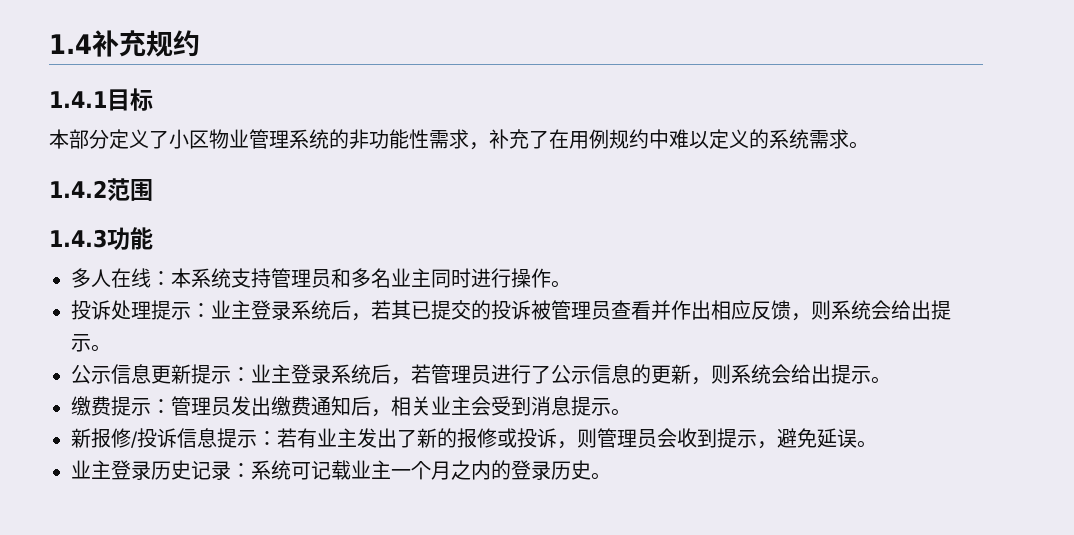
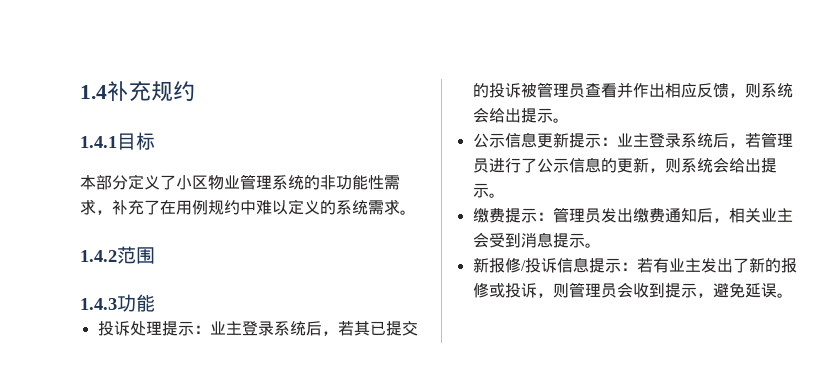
[71,268,571,288] // 多人在线：本系统支持管理员和多名业主同时进行操作。 -> (155, 303) none
[71,460,611,480] // 业主登录历史记录：系统可记载业主一个月之内的登录历史。 -> (793, 295) none

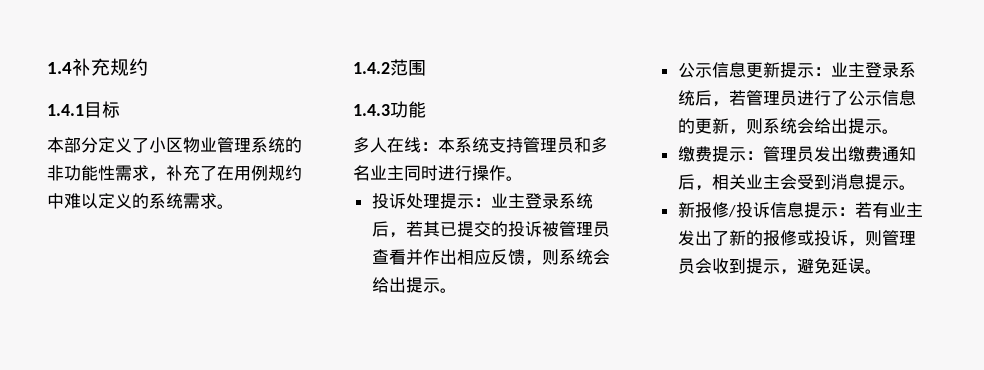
(155, 303) none -> [353,137,608,153] [353,165,523,181] // 多人在线：本系统支持管理员和多名业主同时进行操作。

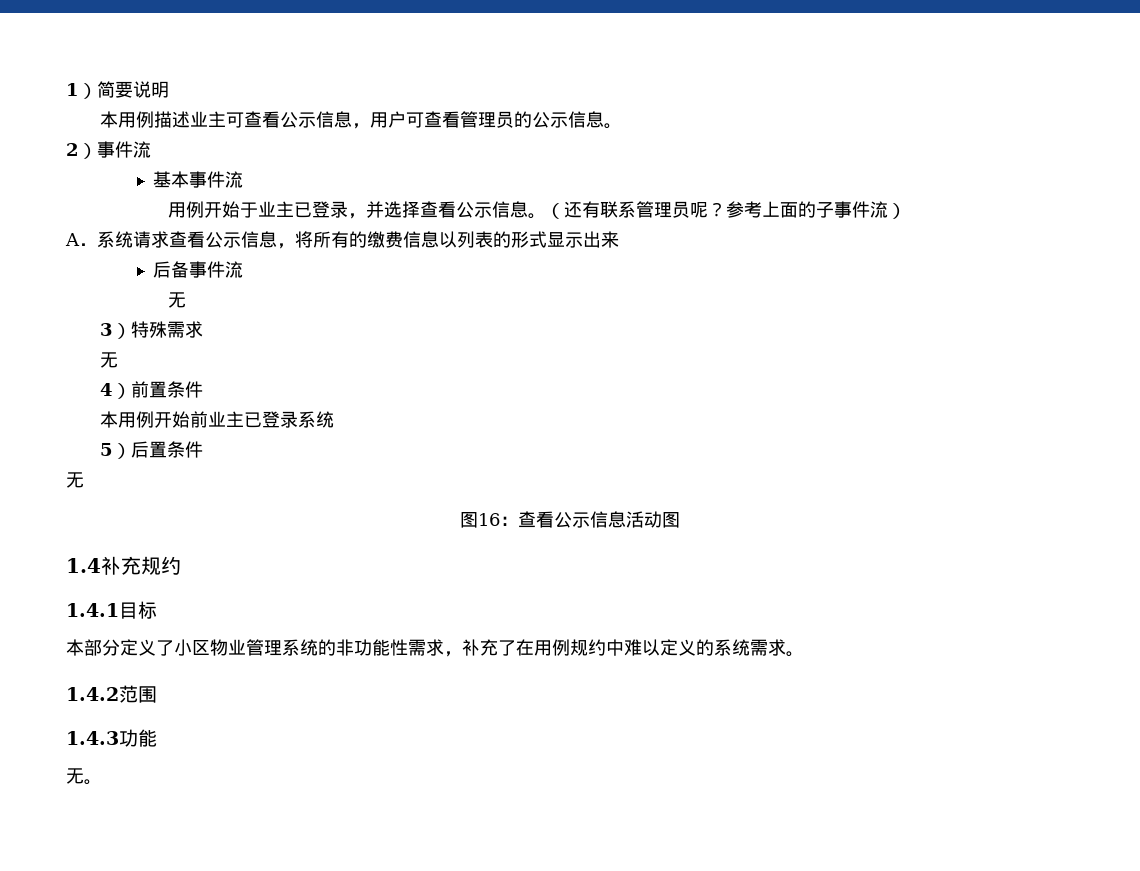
(47, 68) none -> [66,81,169,99] [99,111,622,129] [66,141,151,159] [153,171,244,188] [167,201,906,219] [65,231,619,249] [153,261,244,278] [167,292,186,308] [99,321,203,339] [99,352,118,368] [99,381,203,399] [99,411,334,428] [99,441,203,459] [66,472,84,488] [460,511,680,528] 1）简要说明 // 本用例描述业主可查看公示信息，用户可查看管理员的公示信息。 // 2）事件流 // 基本事件流 // 用例开始于业主已登录，并选择查看公示信息。（还有联系管理员呢？参考上面的子事件流） // A．系统请求查看公示信息，将所有的缴费信息以列表的形式显示出来 // 后备事件流 // 无 // 3）特殊需求 // 无 // 4）前置条件 // 本用例开始前业主已登录系统 // 5）后置条件 // 无 // 图16：查看公示信息活动图 //
[353,137,608,153] [353,165,523,181] [371,193,593,209] [371,221,610,238] [371,249,610,266] [371,277,457,293] [677,62,916,78] [677,90,916,107] [677,118,899,135] [677,146,916,162] [677,174,916,191] [677,202,923,218] [677,230,916,247] [677,258,865,275] 多人在线：本系统支持管理员和多名业主同时进行操作。 // 投诉处理提示：业主登录系统后，若其已提交的投诉被管理员查看并作出相应反馈，则系统会给出提示。 // 公示信息更新提示：业主登录系统后，若管理员进行了公示信息的更新，则系统会给出提示。 // 缴费提示：管理员发出缴费通知后，相关业主会受到消息提示。 // 新报修/投诉信息提示：若有业主发出了新的报修或投诉，则管理员会收到提示，避免延误 -> [66,768,84,784] 无

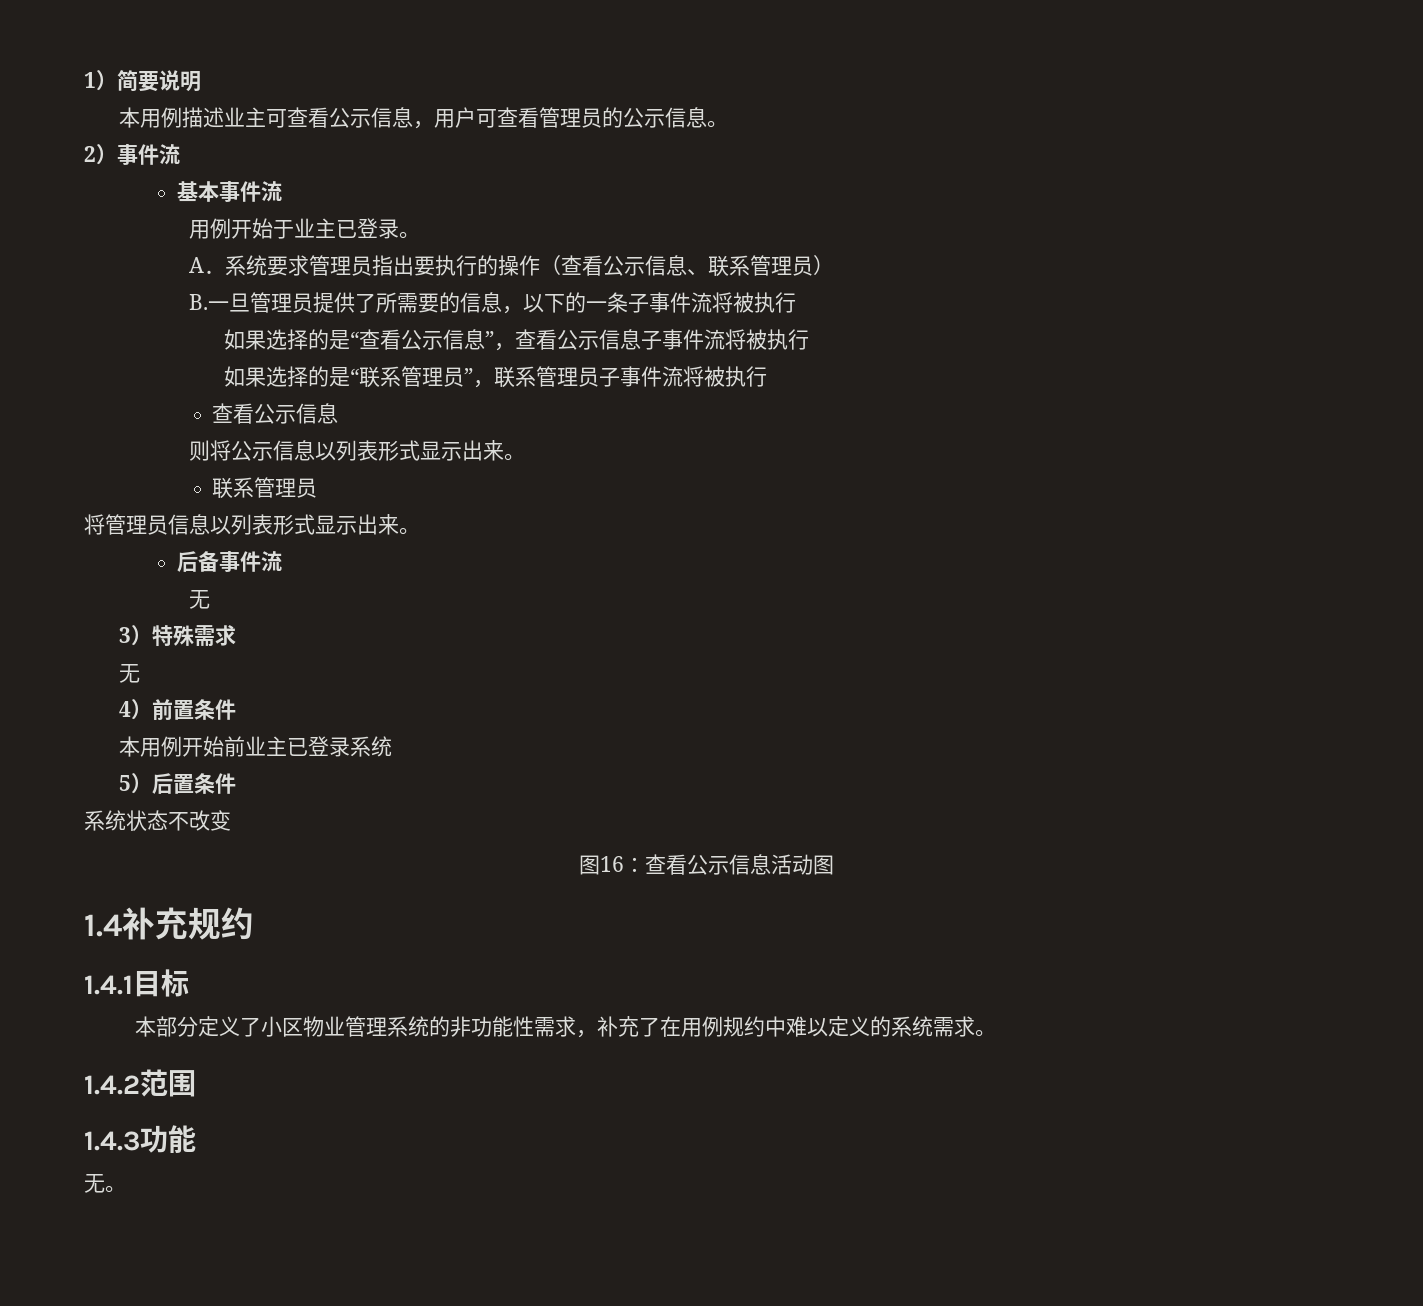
[347,201,906,219] [65,231,619,249] ，并选择查看公示信息。（还有联系管理员呢？参考上面的子事件流） // A．系统请求查看公示信息，将所有的缴费信息以列表的形式显示出来 -> [399,231,421,239] [189,255,835,277] [189,292,797,314] [224,329,810,351] [224,366,768,388] [212,403,339,424] [189,440,526,461] [212,477,318,499] [84,514,420,535] 。 // A．系统要求管理员指出要执行的操作（查看公示信息、联系管理员） // B.一旦管理员提供了所需要的信息，以下的一条子事件流将被执行 // 如果选择的是“查看公示信息”，查看公示信息子事件流将被执行 // 如果选择的是“联系管理员”，联系管理员子事件流将被执行 // 查看公示信息 // 则将公示信息以列表形式显示出来。 // 联系管理员 // 将管理员信息以列表形式显示出来。
[66,472,84,488] 无 -> [84,810,231,831] 系统状态不改变

